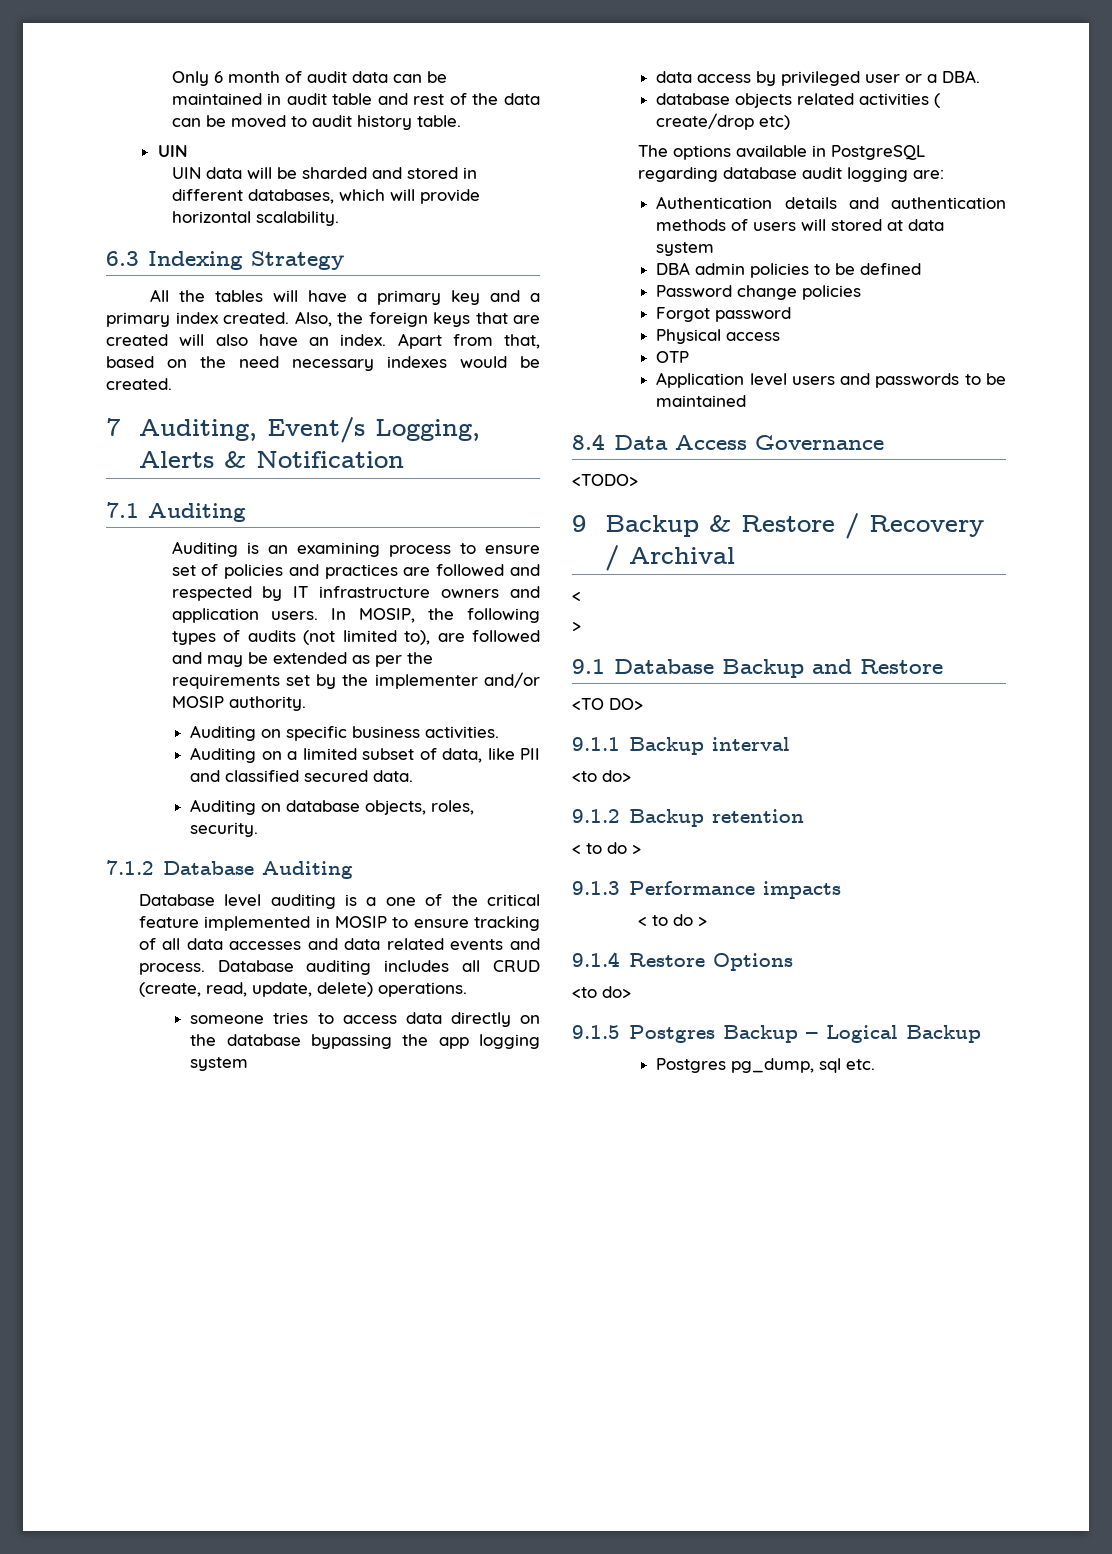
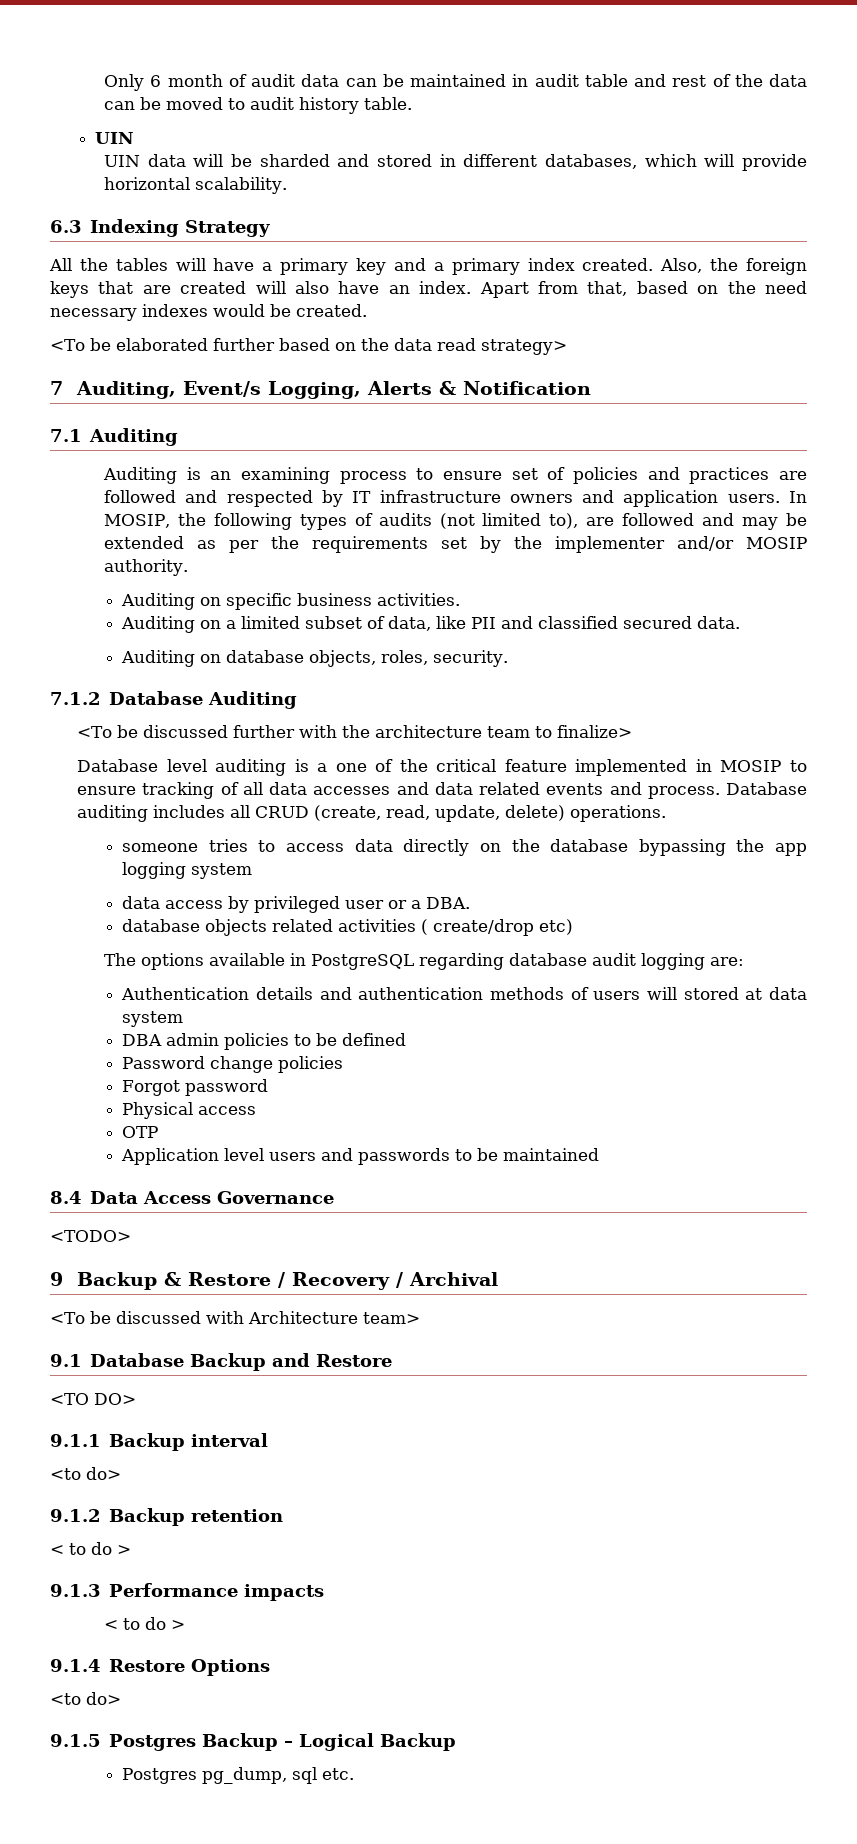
(172, 384) none -> [50,338,567,355] // <To be elaborated further based on the data read strategy>
(353, 870) none -> [77,725,633,738] // <To be discussed further with the architecture team to finalize>
[572,592,581,601] [572,622,581,631] < // > -> [50,1311,420,1324] <To be discussed with Architecture team>

